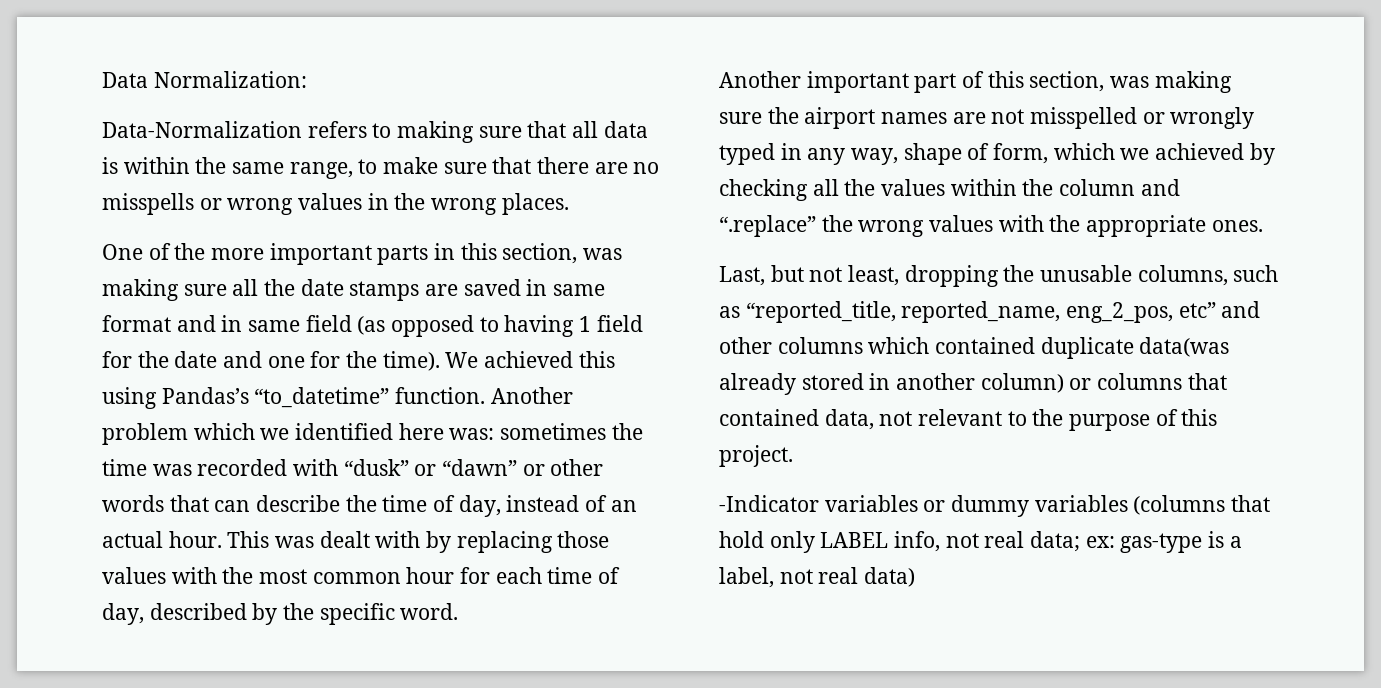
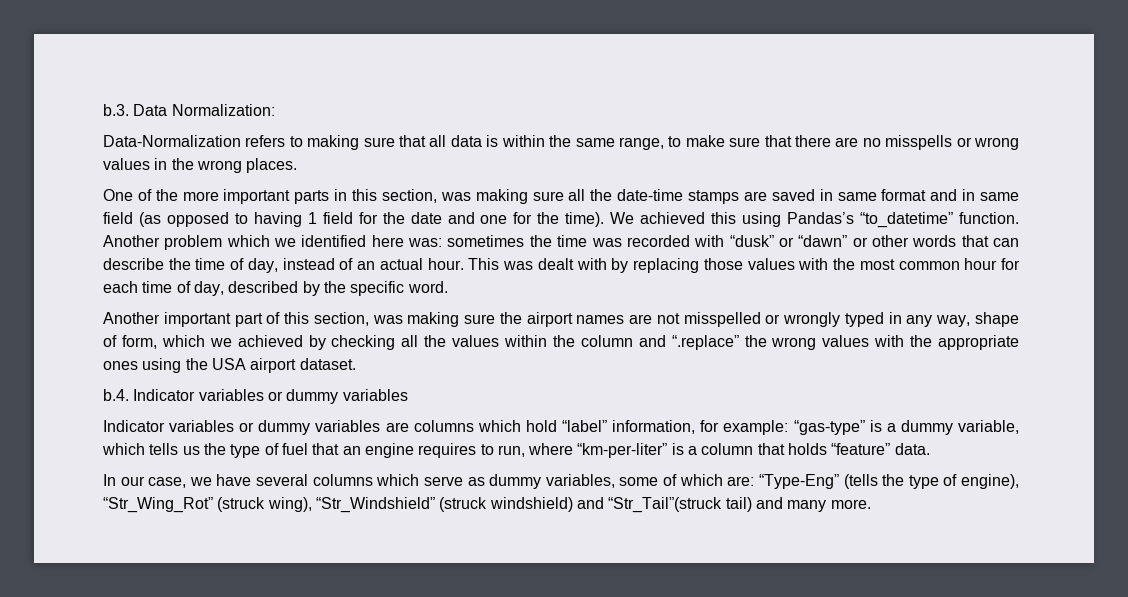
(102, 80) none -> [103,104,129,116] b.3.
[300,279,344,296] date -> [617,189,684,201] date-time
[1211,220,1263,232] [719,265,1279,287] [719,301,1261,323] [719,337,1230,359] [719,373,1227,395] [719,409,1218,431] [719,445,793,467] [719,495,1271,517] [719,531,1242,553] [719,567,916,588] ones. // Last, but not least, dropping the unusable columns, such as “reported_title, reported_name, eng_2_pos, etc” and other columns which contained duplicate data(was already stored in another column) or columns that contained data, not relevant to the purpose of this project. // -Indicator variables or dummy variables (columns that hold only LABEL info, not real data; ex: gas-type is a label, not real data) -> [103,358,356,373] [103,389,408,404] [103,420,1020,435] [102,443,930,458] [103,474,1019,489] [103,497,871,513] ones using the USA airport dataset. // b.4. Indicator variables or dummy variables // Indicator variables or dummy variables are columns which hold “label” information, for example: “gas-type” is a dummy variable, which tells us the type of fuel that an engine requires to run, where “km-per-liter” is a column that holds “feature” data. // In our case, we have several columns which serve as dummy variables, some of which are: “Type-Eng” (tells the type of engine), “Str_Wing_Rot” (struck wing), “Str_Windshield” (struck windshield) and “Str_Tail”(struck tail) and many more.

